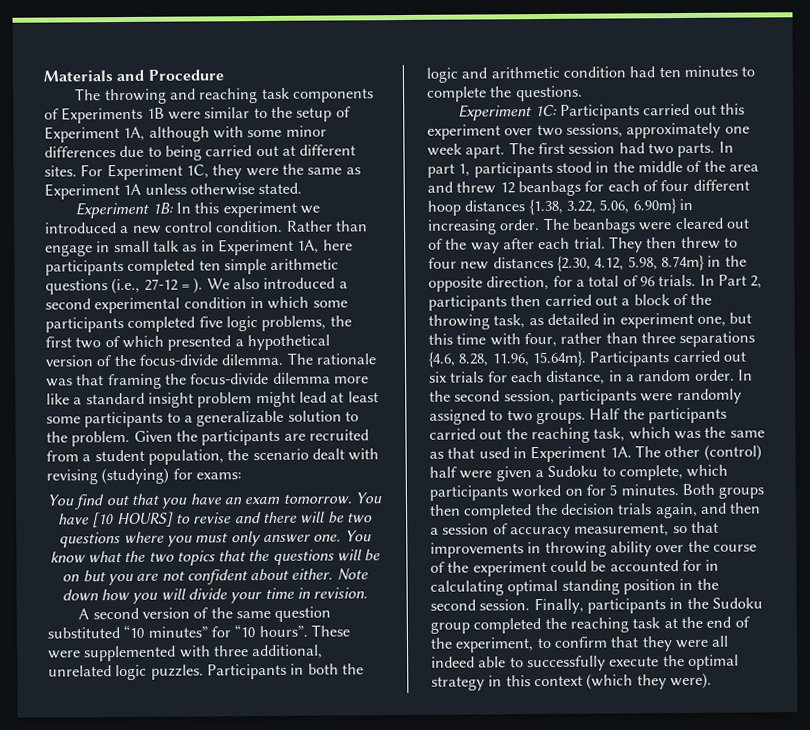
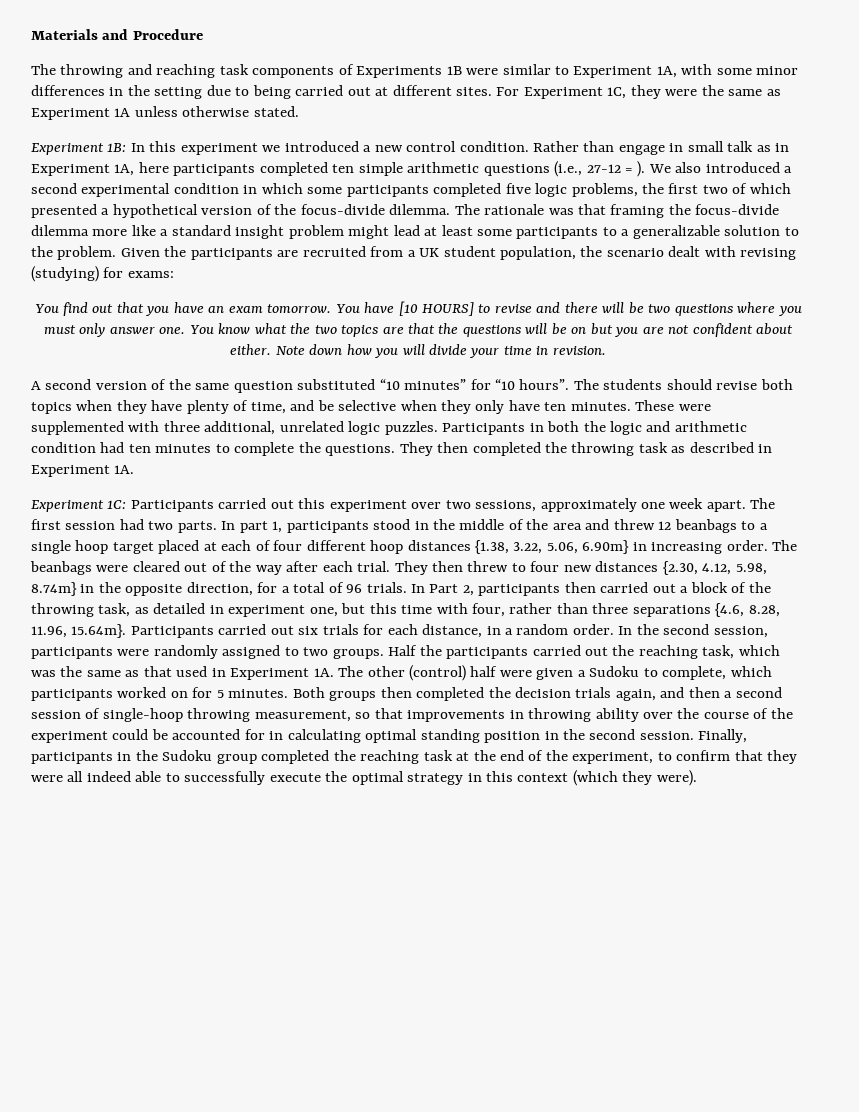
[270,106,351,122] [44,126,210,143] the setup of Experiment 1A, although -> [573,66,677,78] Experiment 1A,
(116, 152) none -> [109,85,203,99] in the setting
(92, 458) none -> [419,248,440,257] UK
(216, 558) none -> [382,326,404,334] are
(308, 631) none -> [573,379,793,390] [31,400,631,414] The students should revise both topics when they have plenty of time, and be selective when they only have ten minutes.
(583, 93) none -> [399,442,773,456] [31,465,135,477] They then completed the throwing task as described in Experiment 1A.
[584,180,605,192] for -> [741,521,768,530] [31,540,217,554] to a single hoop target placed at
(439, 531) none -> [735,687,782,698] second
[509,526,571,539] accuracy -> [102,708,251,722] single-hoop throwing

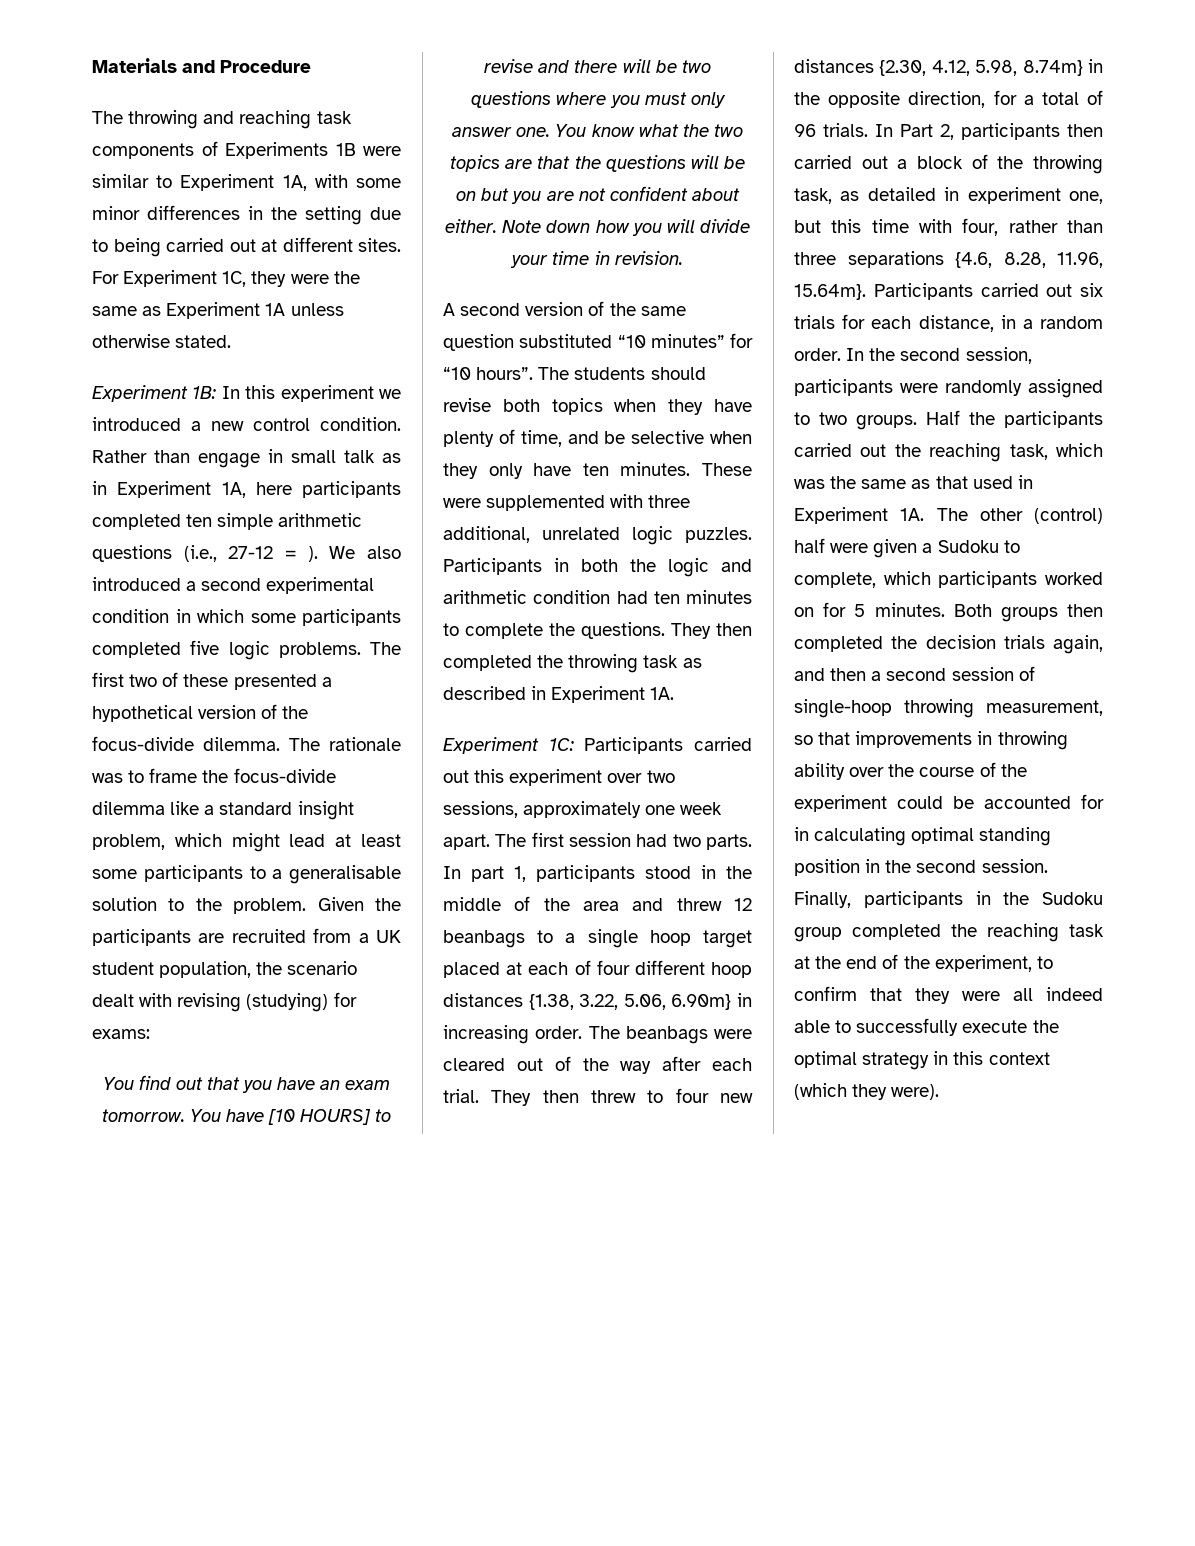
[571,183,665,197] problems, the -> [278,642,401,658] problems. The
[749,183,791,194] which -> [183,674,229,687] these
[578,204,665,218] that framing -> [128,768,198,783] to frame
[92,229,128,236] more -> (165, 808) none
[288,225,344,239] problem -> [92,833,222,850] problem, which
[632,225,720,239] generalizable -> [289,865,401,884] generalisable

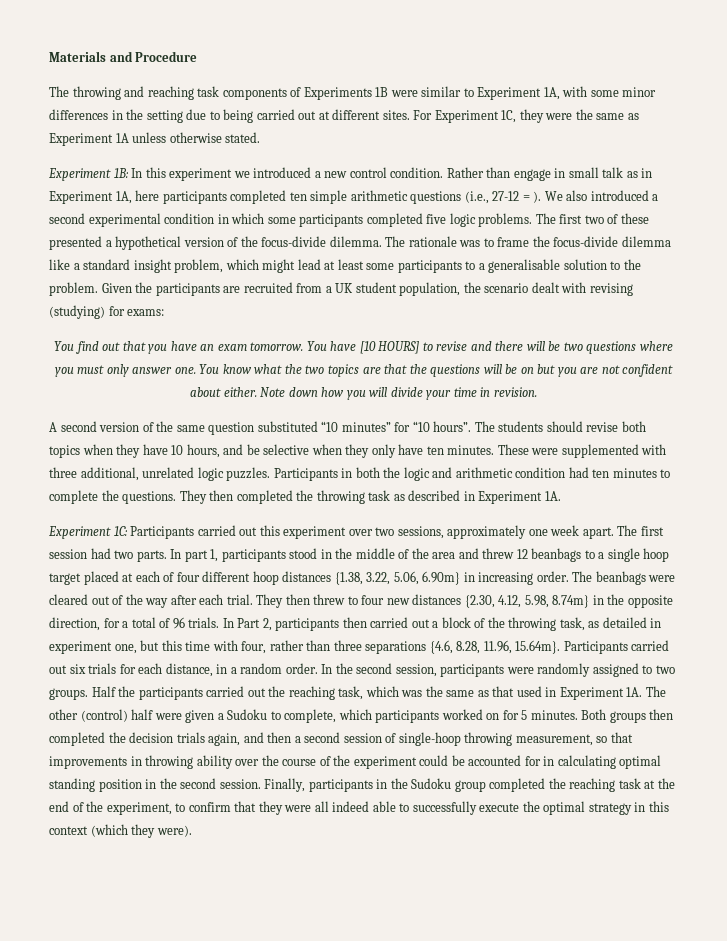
[443,429,562,447] plenty of time, -> [171,444,220,458] 10 hours,

